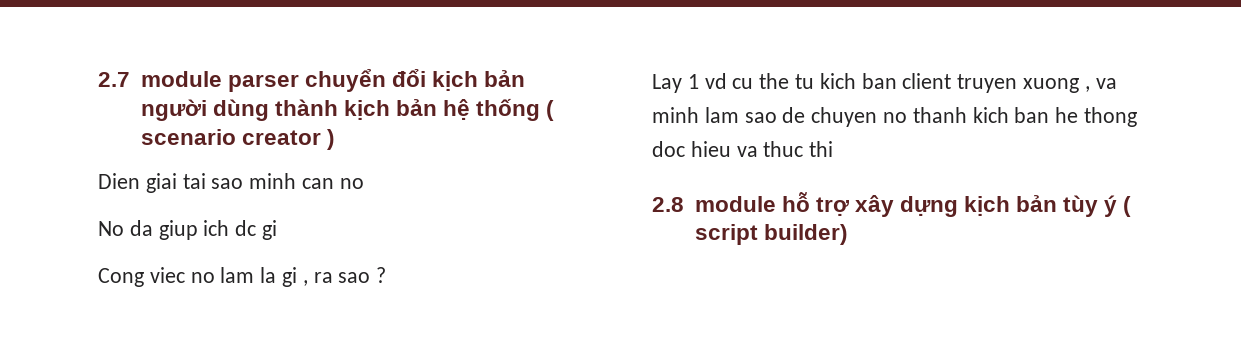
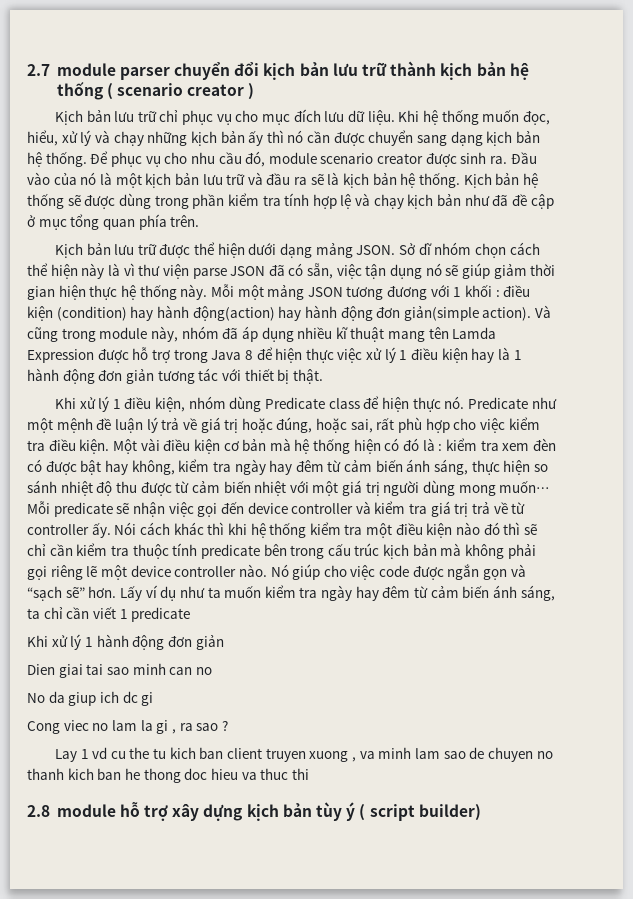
[140,99,269,121] người dùng -> [332,62,388,76] lưu trữ
(335, 139) none -> [54,109,550,125] [27,130,540,146] [27,151,537,167] [27,172,538,188] [27,193,554,209] [27,214,200,230] [54,242,540,258] [27,263,556,279] [27,284,531,300] [27,305,552,321] [27,326,497,342] [27,347,522,363] [27,368,323,384] [54,396,557,412] [27,417,540,433] [27,438,556,454] [27,459,548,475] [27,480,551,496] [27,501,526,517] [27,522,537,538] [27,543,536,559] [27,564,526,580] [27,585,555,601] [27,606,191,622] [27,634,224,650] // Kịch bản lưu trữ chỉ phục vụ cho mục đích lưu dữ liệu. Khi hệ thống muốn đọc, hiểu, xử lý và chạy những kịch bản ấy thì nó cần được chuyển sang dạng kịch bản hệ thống. Để phục vụ cho nhu cầu đó, module scenario creator được sinh ra. Đầu vào của nó là một kịch bản lưu trữ và đầu ra sẽ là kịch bản hệ thống. Kịch bản hệ thống sẽ được dùng trong phần kiểm tra tính hợp lệ và chạy kịch bản như đã đề cập ở mục tổng quan phía trên. // Kịch bản lưu trữ được thể hiện dưới dạng mảng JSON. Sở dĩ nhóm chọn cách thể hiện này là vì thư viện parse JSON đã có sẵn, việc tận dụng nó sẽ giúp giảm thời gian hiện thực hệ thống này. Mỗi một mảng JSON tương đương với 1 khối : điều kiện (condition) hay hành động(action) hay hành động đơn giản(simple action). Và cũng trong module này, nhóm đã áp dụng nhiều kĩ thuật mang tên Lamda Expression được hỗ trợ trong Java 8 để hiện thực việc xử lý 1 điều kiện hay là 1 hành động đơn giản tương tác với thiết bị thật. // Khi xử lý 1 điều kiện, nhóm dùng Predicate class để hiện thực nó. Predicate như một mệnh đề luận lý trả về giá trị hoặc đúng, hoặc sai, rất phù hợp cho việc kiểm tra điều kiện. Một vài điều kiện cơ bản mà hệ thống hiện có đó là : kiểm tra xem đèn có được bật hay không, kiểm tra ngày hay đêm từ cảm biến ánh sáng, thực hiện so sánh nhiệt độ thu được từ cảm biến nhiệt với một giá trị người dùng mong muốn… Mỗi predicate sẽ nhận việc gọi đến device controller và kiểm tra giá trị trả về từ controller ấy. Nói cách khác thì khi hệ thống kiểm tra một điều kiện nào đó thì sẽ chỉ cần kiểm tra thuộc tính predicate bên trong cấu trúc kịch bản mà không phải gọi riêng lẽ một device controller nào. Nó giúp cho việc code được ngắn gọn và “sạch sẽ” hơn. Lấy ví dụ như ta muốn kiểm tra ngày hay đêm từ cảm biến ánh sáng, ta chỉ cần viết 1 predicate // Khi xử lý 1 hành động đơn giản

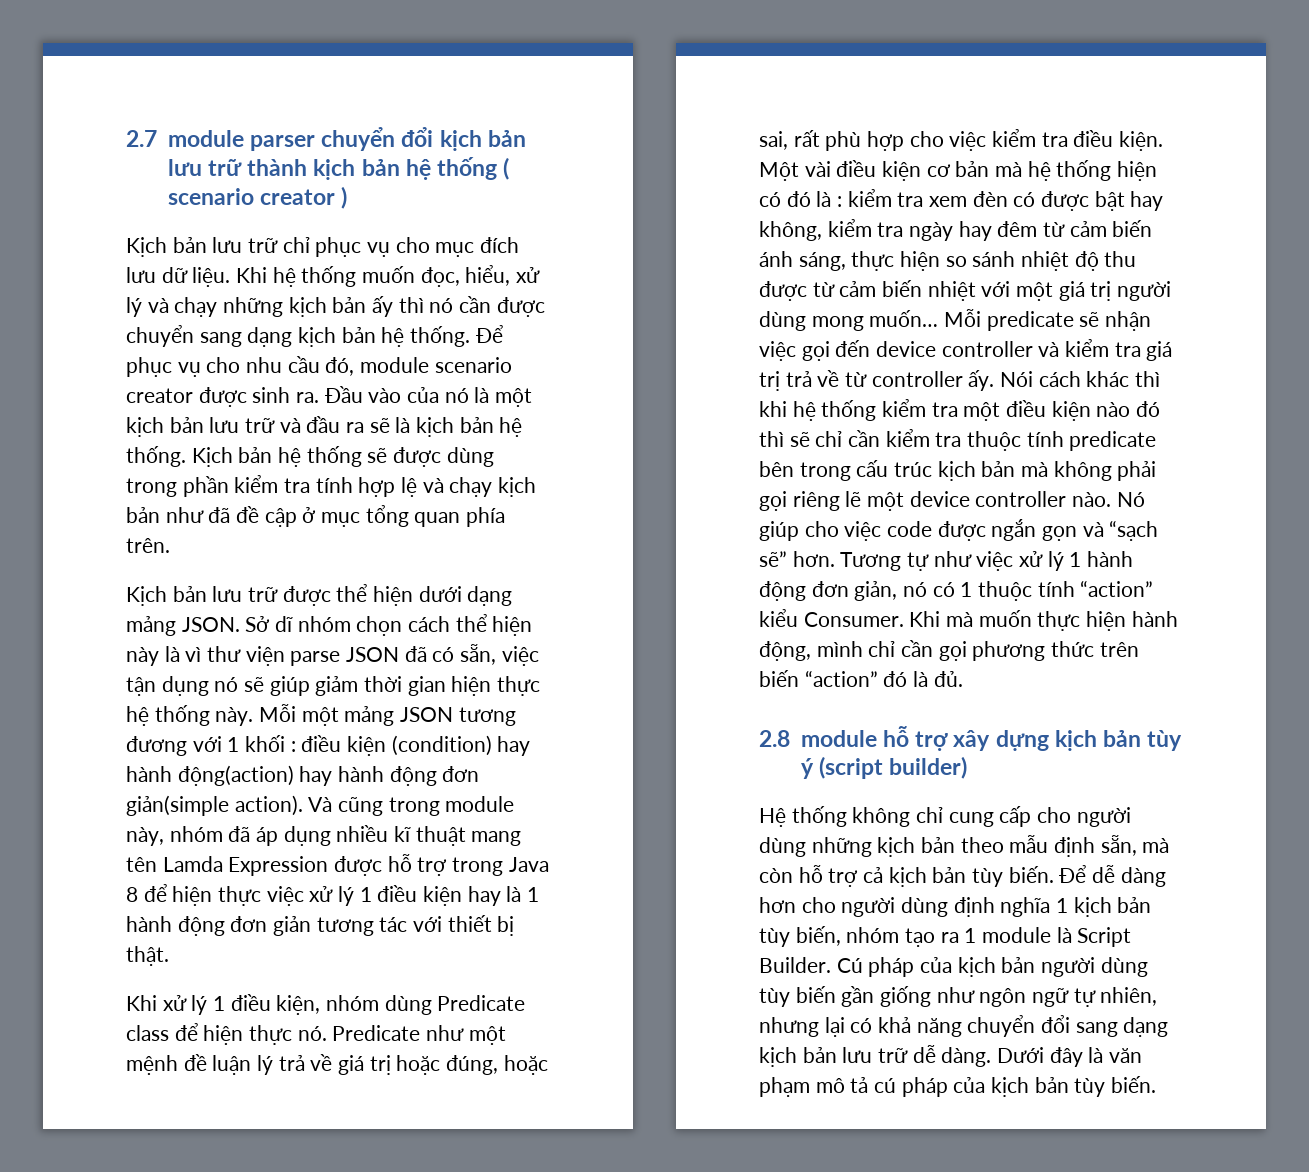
[119,585,555,601] [27,606,191,622] [27,635,48,647] Lấy ví dụ như ta muốn kiểm tra ngày hay đêm từ cảm biến ánh sáng, ta chỉ cần viết 1 predicate // Khi -> [840,551,1014,571] Tương tự như việc
[195,635,224,650] [27,663,212,678] [27,691,154,706] [27,720,228,734] [54,747,553,762] [27,768,309,783] giản // Dien giai tai sao minh can no // No da giup ich dc gi // Cong viec no lam la gi , ra sao ? // Lay 1 vd cu the tu kich ban client truyen xuong , va minh lam sao de chuyen no thanh kich ban he thong doc hieu va thuc thi -> [854,580,1154,601] [759,609,1178,631] [759,640,1139,661] [759,670,963,687] giản, nó có 1 thuộc tính “action” kiểu Consumer. Khi mà muốn thực hiện hành động, mình chỉ cần gọi phương thức trên biến “action” đó là đủ.
[359,804,415,821] ( script -> [818,756,883,779] (script
(481, 812) none -> [759,806,1131,827] [759,835,1170,857] [759,865,1166,887] [759,897,1152,917] [759,926,1132,947] [759,957,1148,977] [759,986,1158,1007] [759,1015,1169,1037] [759,1045,1143,1067] [759,1076,1157,1097] // Hệ thống không chỉ cung cấp cho người dùng những kịch bản theo mẫu định sẵn, mà còn hỗ trợ cả kịch bản tùy biến. Để dễ dàng hơn cho người dùng định nghĩa 1 kịch bản tùy biến, nhóm tạo ra 1 module là Script Builder. Cú pháp của kịch bản người dùng tùy biến gần giống như ngôn ngữ tự nhiên, nhưng lại có khả năng chuyển đổi sang dạng kịch bản lưu trữ dễ dàng. Dưới đây là văn phạm mô tả cú pháp của kịch bản tùy biến.

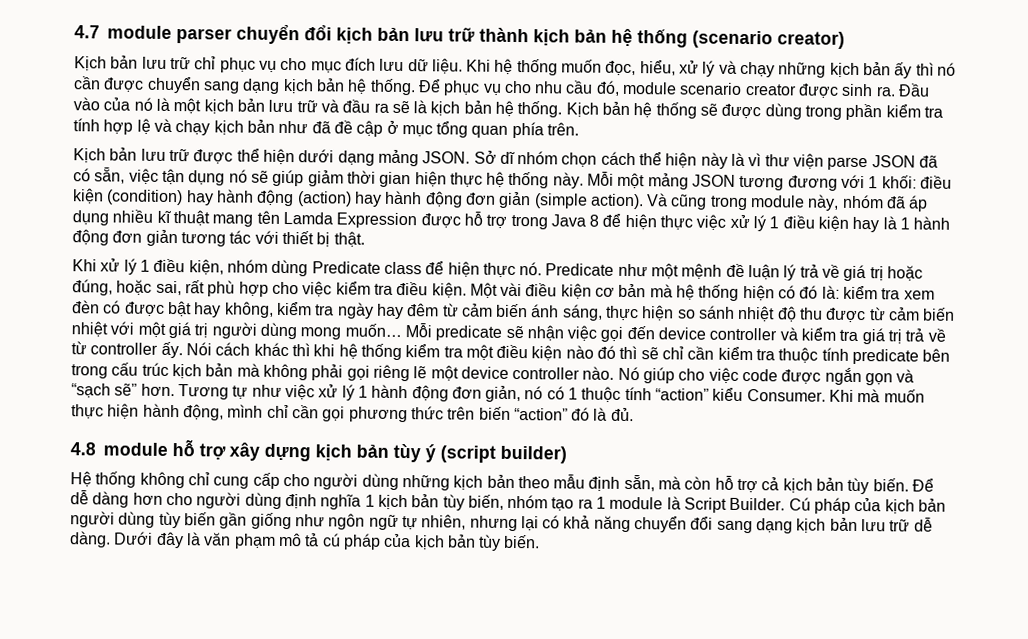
[126,130,157,147] 2.7 -> [74,25,100,39] 4.7
[503,157,510,180] [167,186,348,209] ( scenario creator ) -> [692,30,845,49] (scenario creator)
[245,735,296,752] khối : -> [881,175,917,189] khối:
[177,765,294,786] động(action) -> [256,189,352,207] động (action)
[126,795,229,816] giản(simple -> [498,191,588,209] giản (simple
[816,191,843,207] là : -> [821,285,840,299] là:
[759,730,790,747] 2.8 -> [70,442,96,456] 4.8

